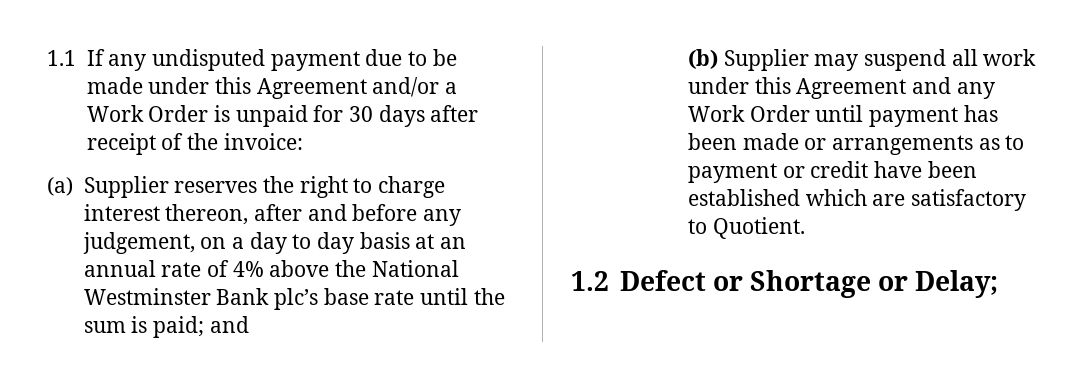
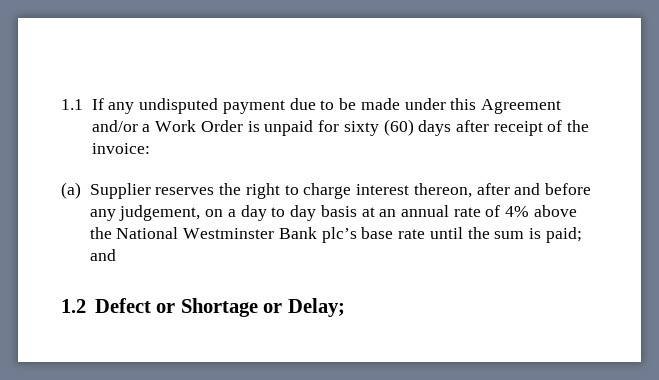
[348,106,373,122] 30 -> [343,119,414,136] sixty (60)
[688,49,1037,71] [688,77,995,99] [688,105,998,127] [688,133,1025,155] [688,161,977,183] [688,189,1027,211] [688,217,805,239] // (b) Supplier may suspend all work under this Agreement and any Work Order until payment has been made or arrangements as to payment or credit have been established which are satisfactory to Quotient. -> (116, 255) none

